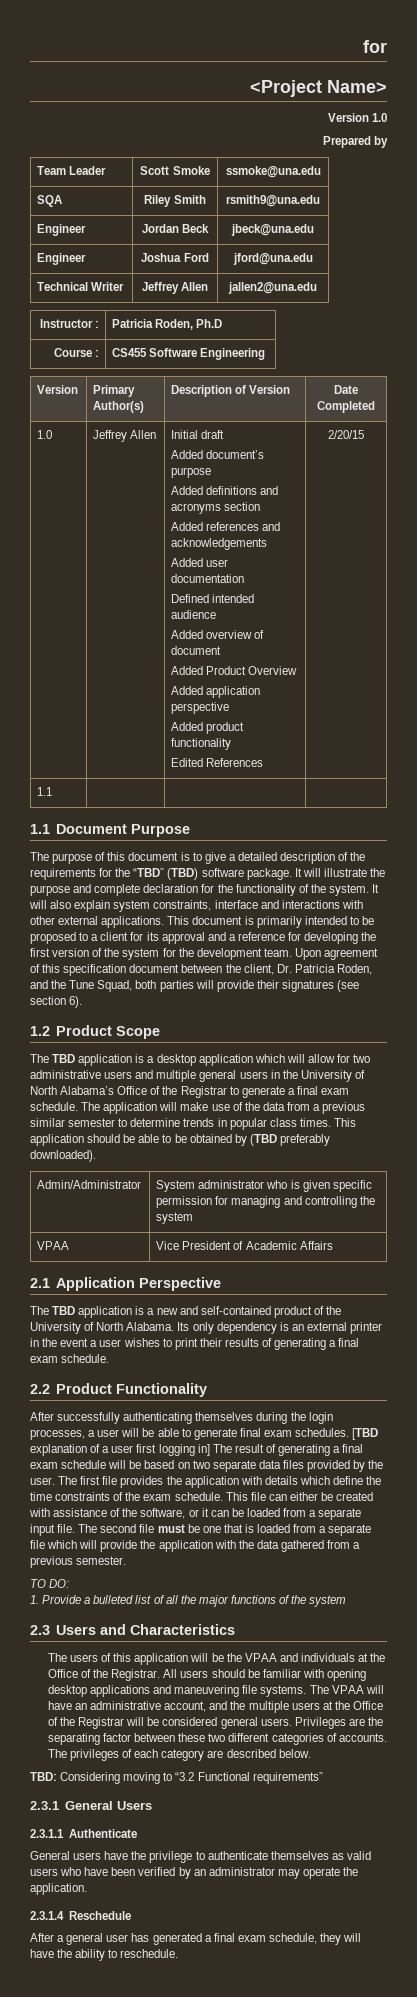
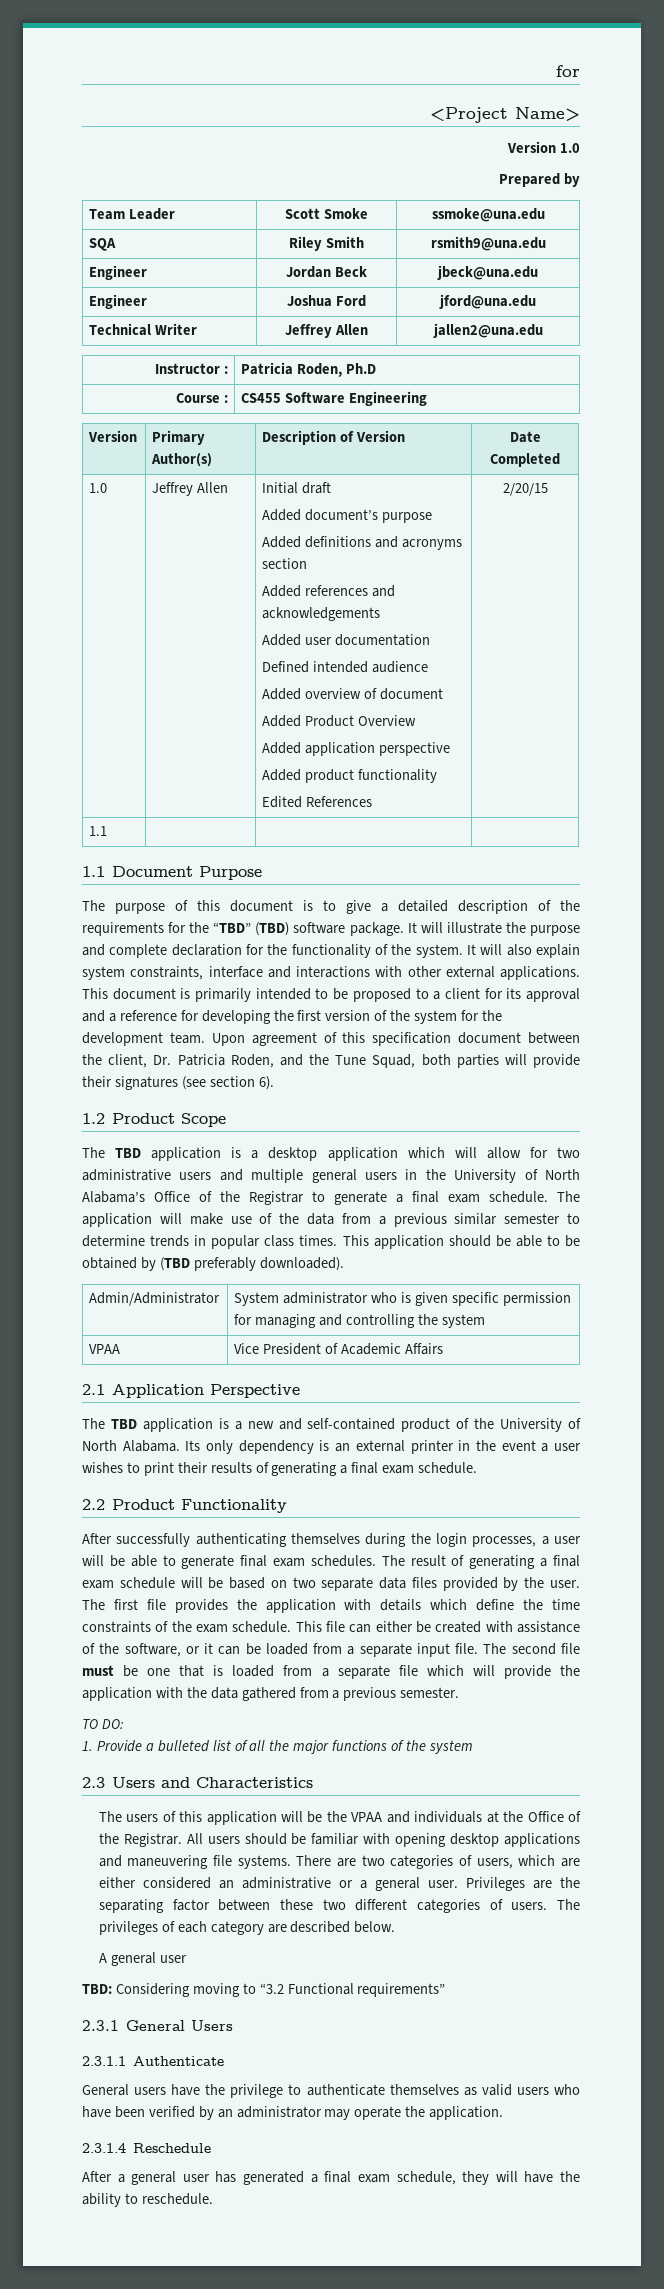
[352,1428,379,1440] [30,1444,210,1456] [TBD explanation of a user first logging in] -> (376, 1561) none
[309,1685,384,1694] [47,1701,383,1713] [47,1717,292,1729] The VPAA will have an administrative account, and the multiple users at the Office of the Registrar will be considered general users. -> [296,1855,581,1869] [98,1877,458,1891] There are two categories of users, which are either considered an administrative or a general user.
[338,1733,387,1742] accounts. -> [511,1902,548,1910] users.
(311, 1753) none -> [98,1952,187,1966] // A general user

